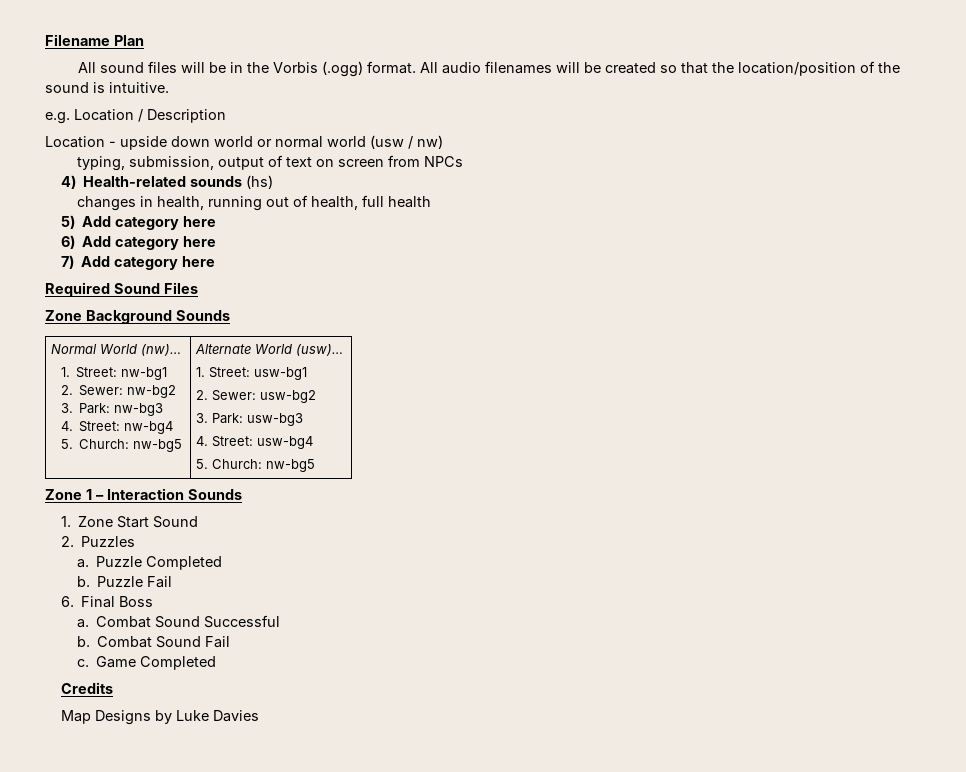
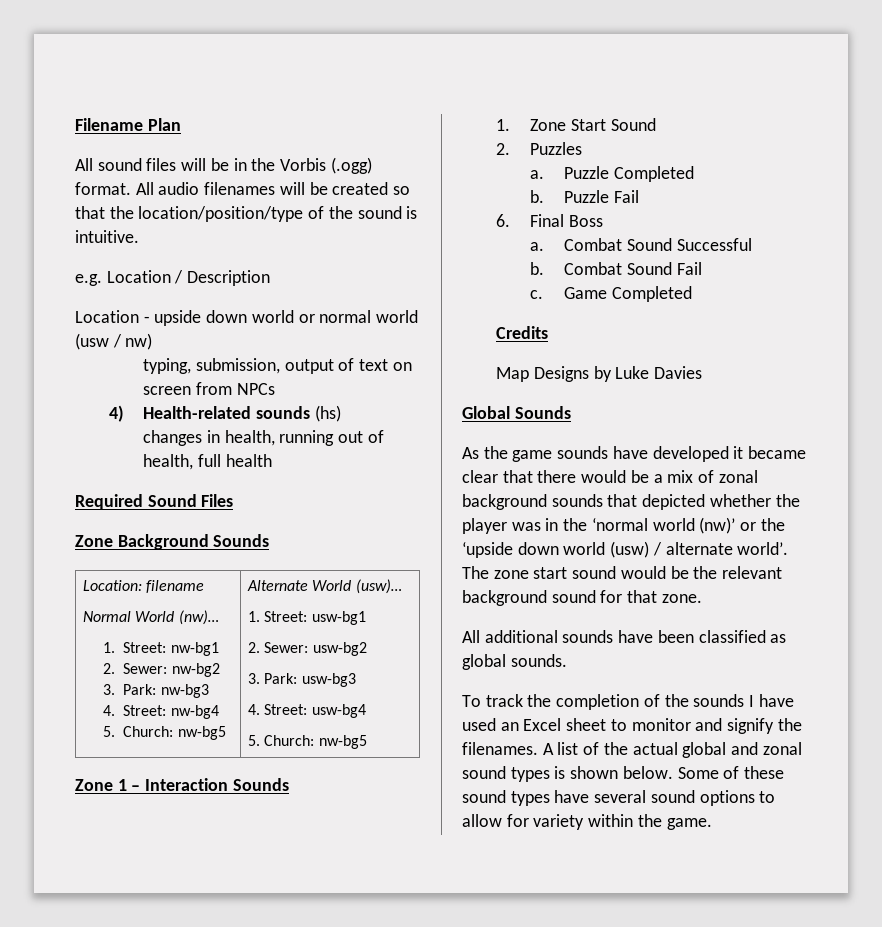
[738,62,857,76] location/position -> [138,206,304,222] location/position/type
[61,215,217,230] [61,235,217,250] [61,255,216,270] // 5) Add category here // 6) Add category here // 7) Add category here -> (272, 460) none
(230, 315) none -> [82,580,205,593] Location: filename //
(260, 716) none -> [462,406,571,419] [462,446,807,462] [462,470,758,483] [462,494,800,510] [462,517,785,534] [462,541,789,558] [462,566,783,579] [462,590,702,606] [462,630,787,643] [462,654,567,670] [462,694,794,710] [462,718,802,734] [462,742,802,758] [462,766,785,782] [462,790,776,806] [462,814,712,830] // Global Sounds // As the game sounds have developed it became clear that there would be a mix of zonal background sounds that depicted whether the player was in the ‘normal world (nw)’ or the ‘upside down world (usw) / alternate world’. The zone start sound would be the relevant background sound for that zone. // All additional sounds have been classified as global sounds. // To track the completion of the sounds I have used an Excel sheet to monitor and signify the filenames. A list of the actual global and zonal sound types is shown below. Some of these sound types have several sound options to allow for variety within the game.

